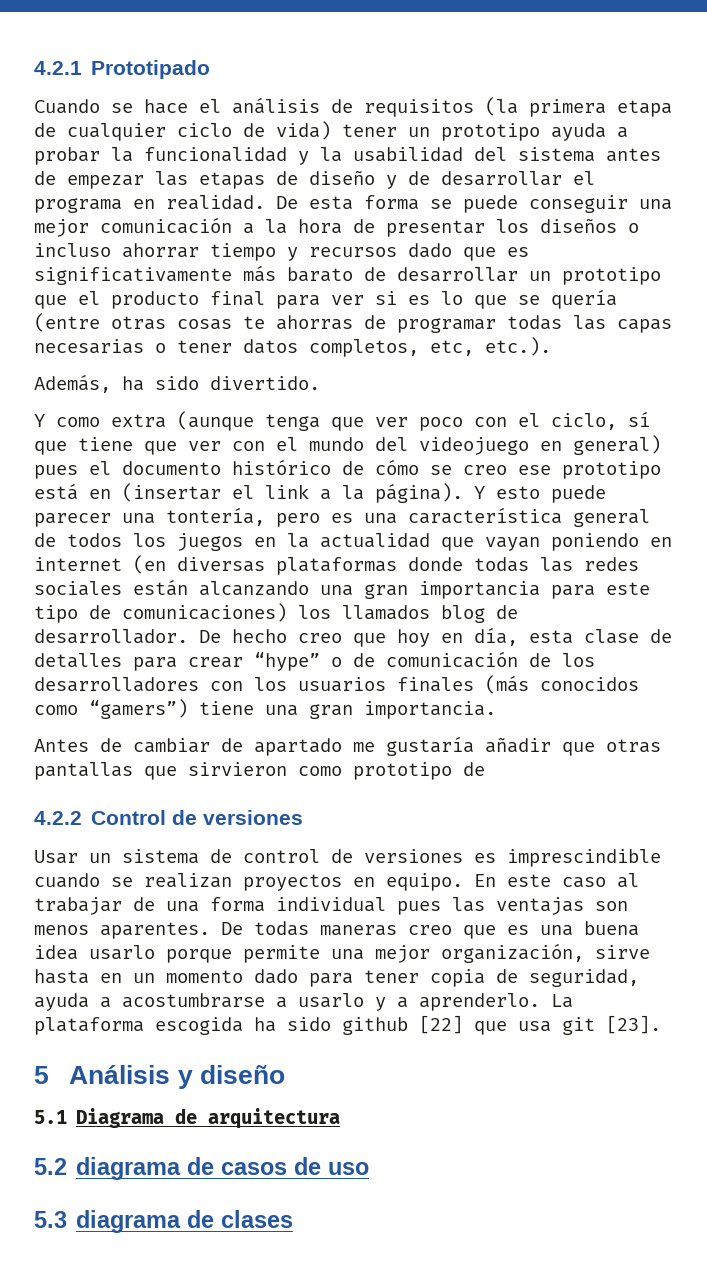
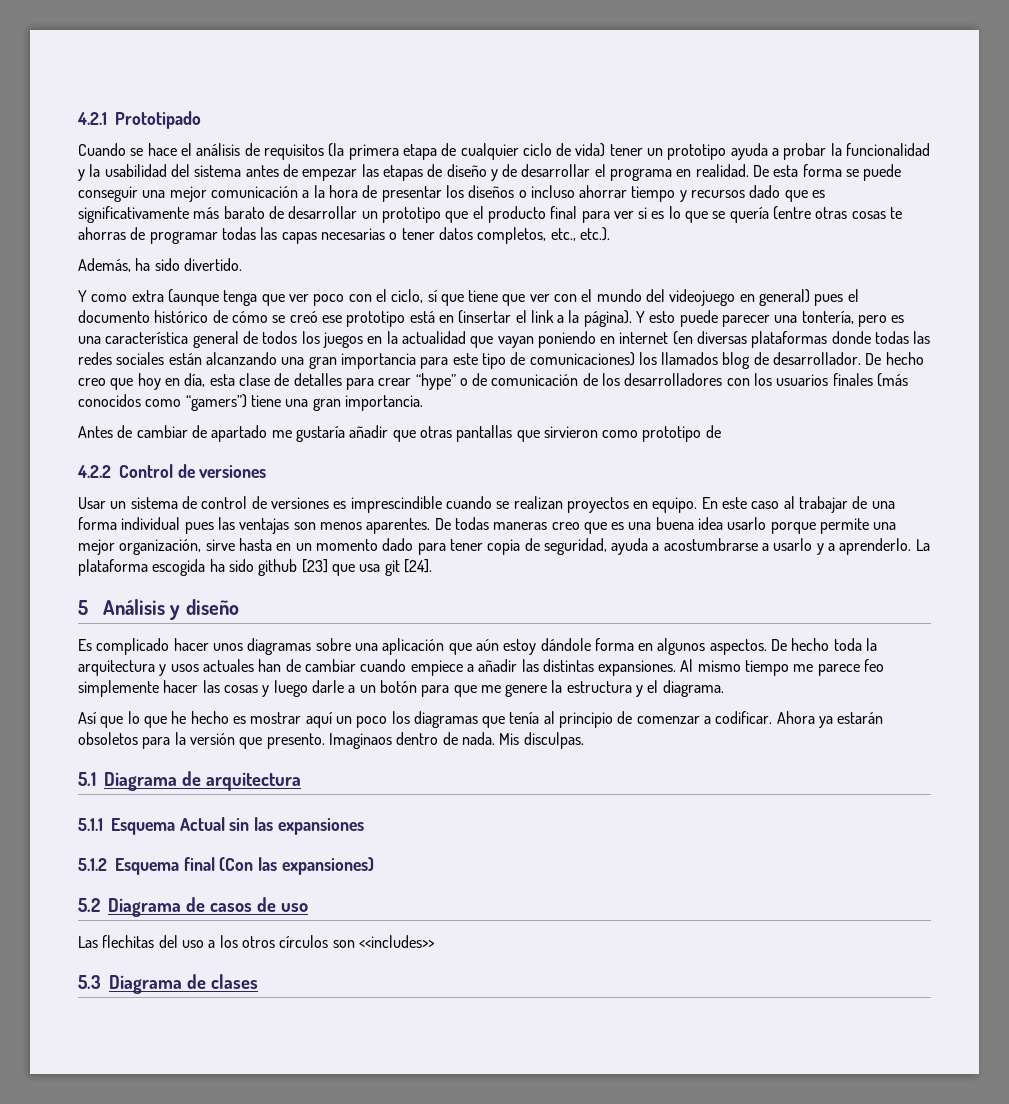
[430,340,474,356] etc, -> [550,228,576,241] etc.,
[463,465,507,475] creo -> [289,311,318,323] creó
[419,1015,463,1034] [22] -> [301,559,328,573] [23]
[606,1015,661,1034] [23]. -> [403,559,432,573] [24].
[34,1108,341,1129] [34,1157,370,1180] 5.1 Diagrama de arquitectura // 5.2 diagrama de casos de uso -> [78,638,878,655] [78,659,885,676] [78,680,724,697] [78,711,884,728] [78,732,584,749] [78,771,301,791] [78,817,364,835] [78,857,374,875] [78,897,308,917] [78,935,435,948] Es complicado hacer unos diagramas sobre una aplicación que aún estoy dándole forma en algunos aspectos. De hecho toda la arquitectura y usos actuales han de cambiar cuando empiece a añadir las distintas expansiones. Al mismo tiempo me parece feo simplemente hacer las cosas y luego darle a un botón para que me genere la estructura y el diagrama. // Así que lo que he hecho es mostrar aquí un poco los diagramas que tenía al principio de comenzar a codificar. Ahora ya estarán obsoletos para la versión que presento. Imaginaos dentro de nada. Mis disculpas. // 5.1 Diagrama de arquitectura // 5.1.1 Esquema Actual sin las expansiones // 5.1.2 Esquema final (Con las expansiones) // 5.2 Diagrama de casos de uso // Las flechitas del uso a los otros círculos son <<includes>>
[76,1210,182,1233] diagrama -> [109,975,182,994] Diagrama

